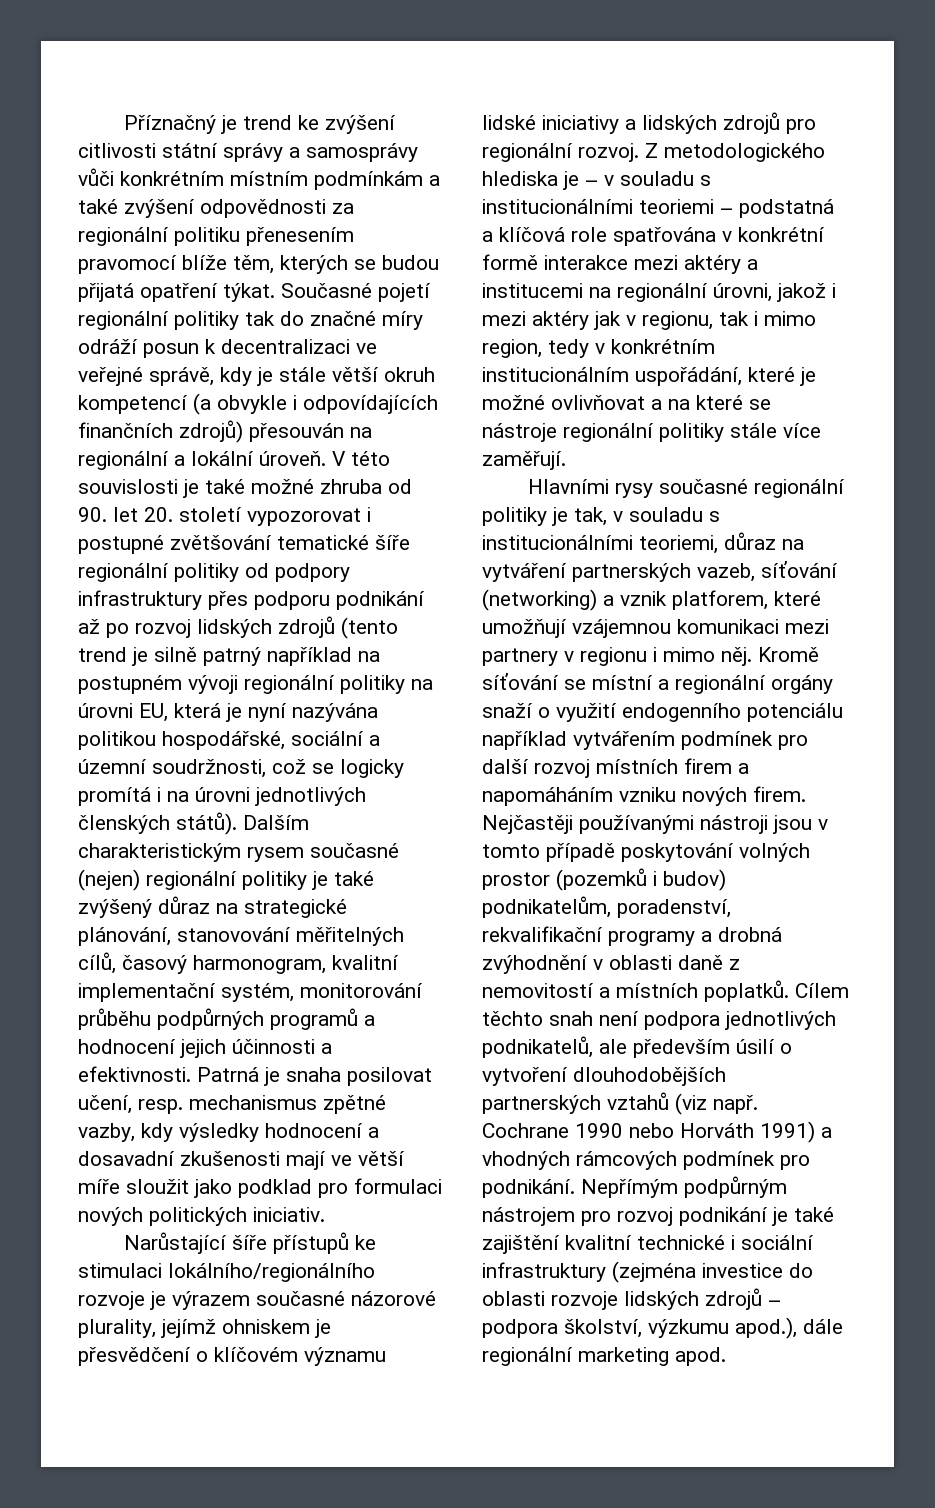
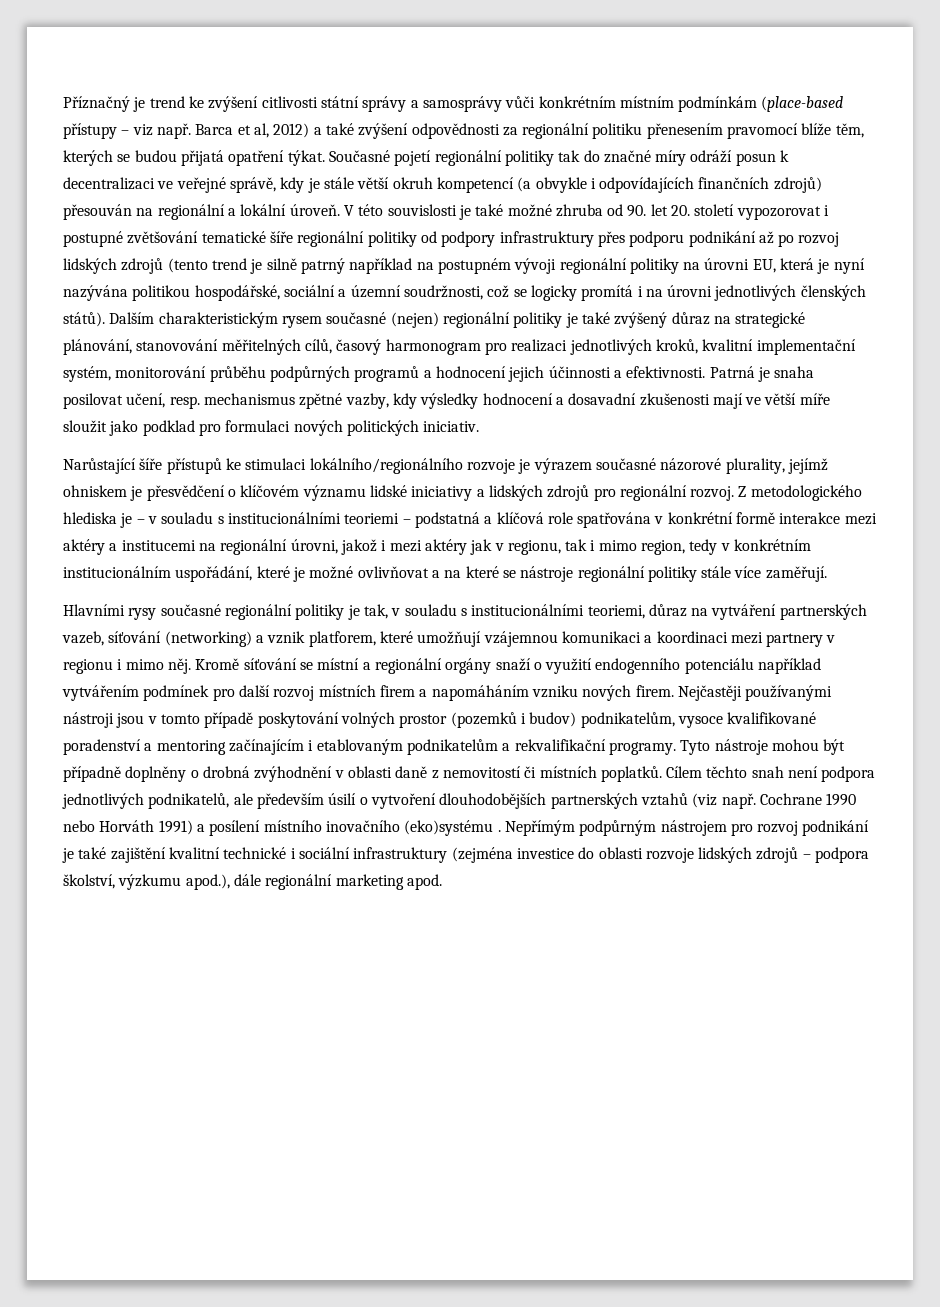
(423, 180) none -> [761,96,844,112] [63,123,310,139] (place-based přístupy – viz např. Barca et al, 2012)
[193,955,326,974] harmonogram, -> [385,339,698,355] harmonogram pro realizaci jednotlivých kroků,
(779, 626) none -> [644,631,728,643] a koordinaci
[617,899,731,918] [482,926,712,946] poradenství, rekvalifikační programy a -> [677,712,817,728] [63,739,846,755] [63,766,199,782] vysoce kvalifikované poradenství a mentoring začínajícím i etablovaným podnikatelům a rekvalifikační programy. Tyto nástroje mohou být případně doplněny o
[599,987,610,998] a -> [524,766,537,778] či
[482,1151,810,1170] [482,1179,575,1198] vhodných rámcových podmínek pro podnikání. -> [209,820,501,836] posílení místního inovačního (eko)systému .

